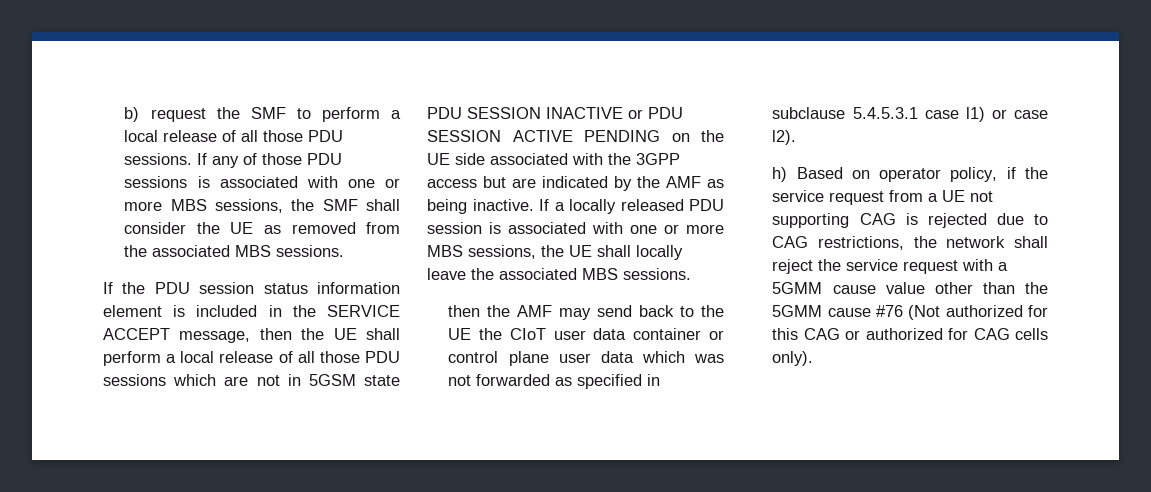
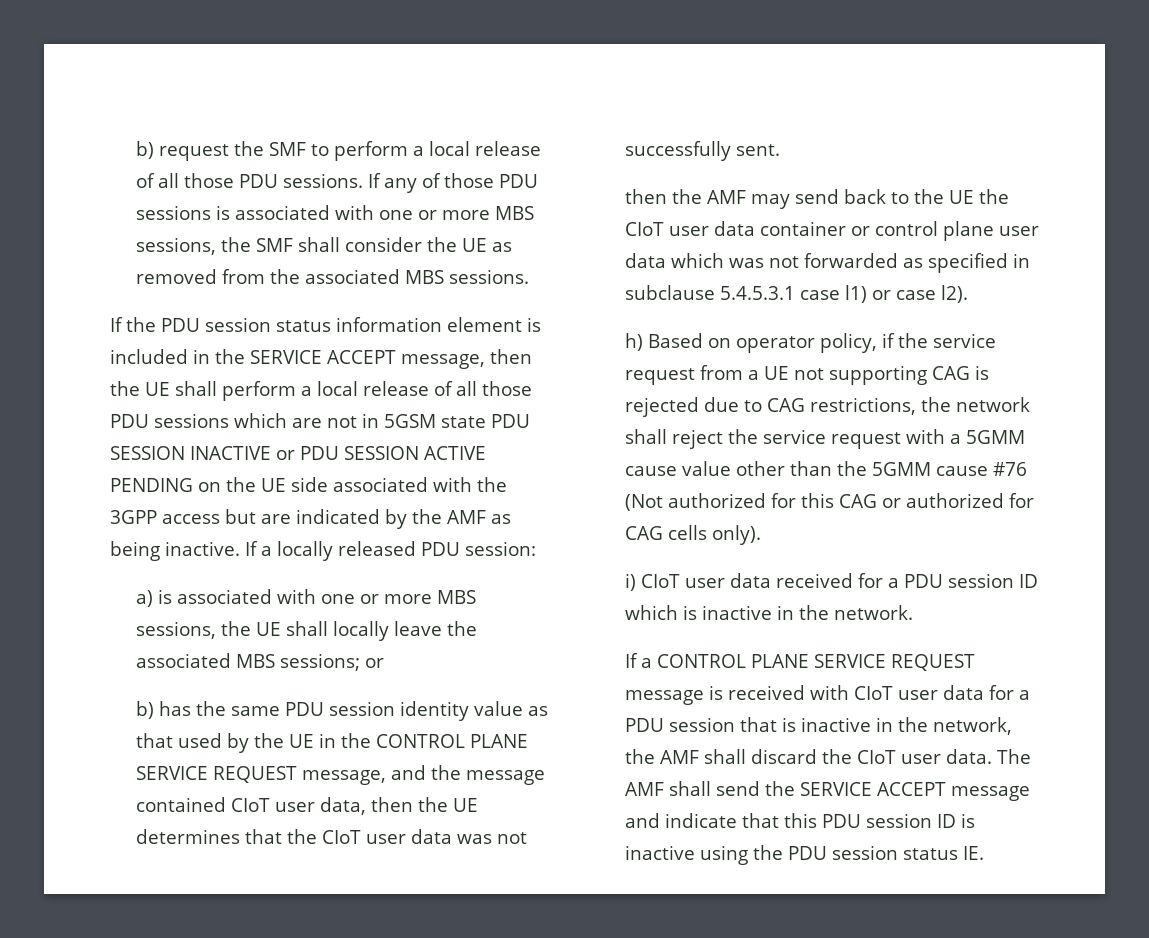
[427,222,482,234] session -> [465,541,536,556] [135,590,153,607] session: // a)
[623,268,691,280] sessions. -> [279,653,384,671] [135,701,548,721] [135,733,528,753] [135,765,545,785] [135,797,478,815] [135,829,527,844] [624,141,780,161] sessions; or // b) has the same PDU session identity value as that used by the UE in the CONTROL PLANE SERVICE REQUEST message, and the message contained CIoT user data, then the UE determines that the CIoT user data was not successfully sent.
(814, 358) none -> [624,573,1038,591] [624,605,913,620] [624,653,975,671] [624,685,1030,705] [624,717,1012,735] [624,749,1031,764] [624,781,1030,801] [624,813,975,828] [624,845,984,865] // i) CIoT user data received for a PDU session ID which is inactive in the network. // If a CONTROL PLANE SERVICE REQUEST message is received with CIoT user data for a PDU session that is inactive in the network, the AMF shall discard the CIoT user data. The AMF shall send the SERVICE ACCEPT message and indicate that this PDU session ID is inactive using the PDU session status IE.

